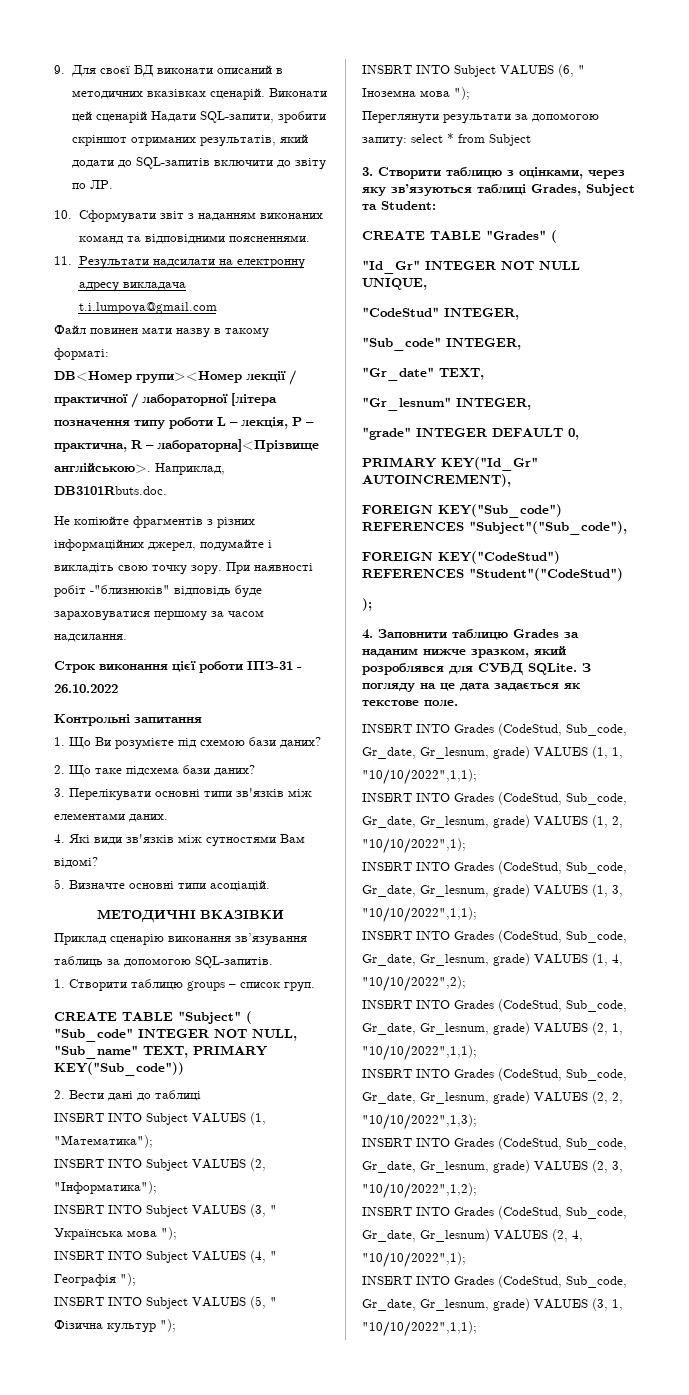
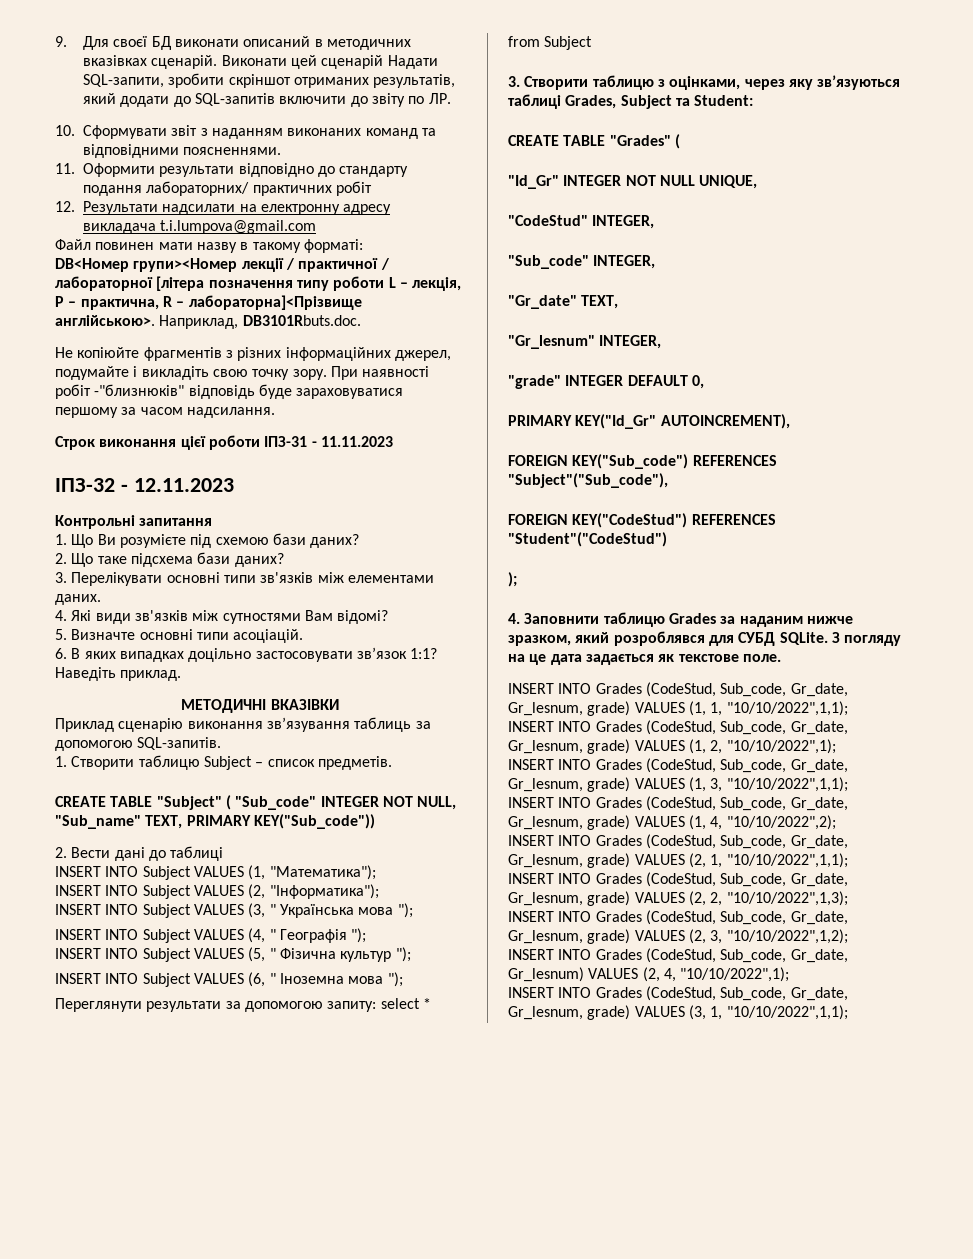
(72, 260) none -> [83,163,409,177] [83,181,372,196] [55,201,75,212] Оформити результати відповідно до стандарту подання лабораторних/ практичних робіт // 12.
[54,684,118,693] 26.10.2022 -> [320,436,393,447] [55,478,234,492] 11.11.2023 // ІПЗ-32 - 12.11.2023
(270, 885) none -> [55,647,438,662] [55,667,182,681] // 6. В яких випадках доцільно застосовувати зв’язок 1:1? Наведіть приклад.
[187,981,225,991] groups -> [203,756,252,770] Subject
[284,982,315,992] груп. -> [317,756,392,770] предметів.

